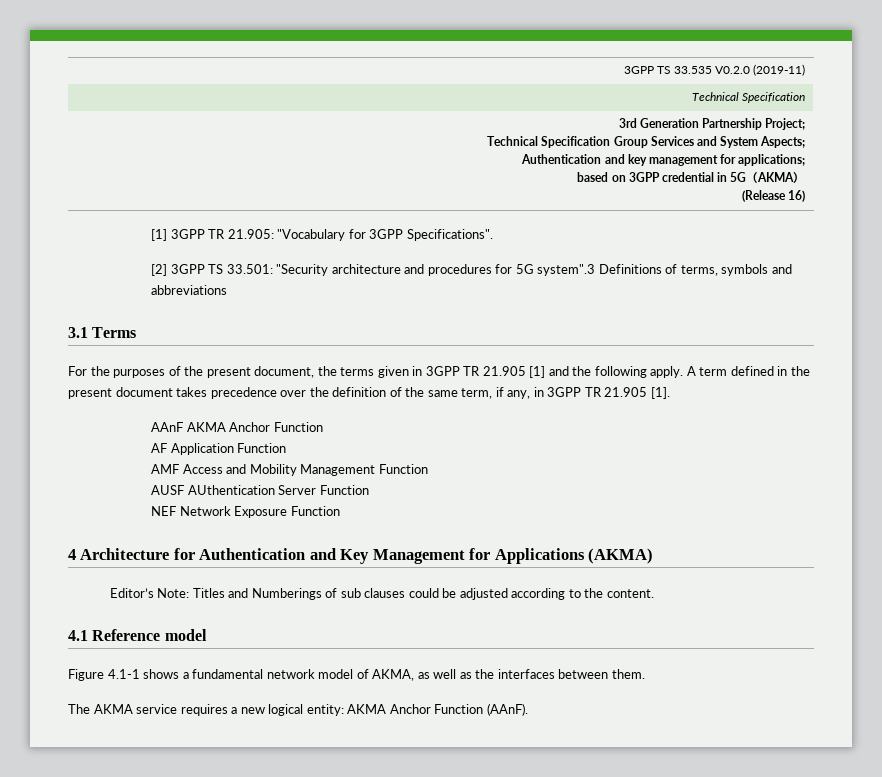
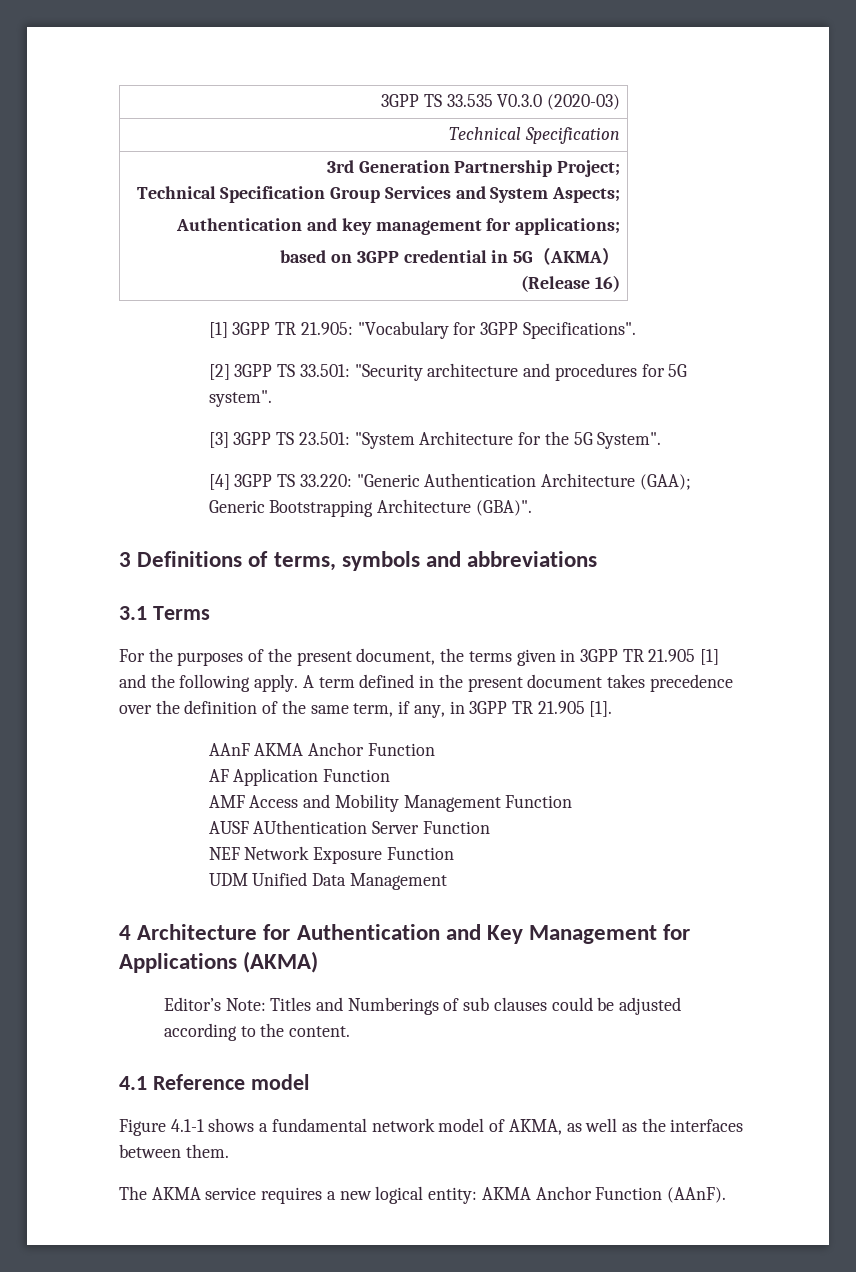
[714,64,805,76] V0.2.0 (2019-11) -> [497,94,621,110] V0.3.0 (2020-03)
[537,264,596,276] system".3 -> [208,390,272,407] [208,431,662,449] [208,473,691,490] [208,499,532,517] [119,552,131,567] system". // [3] 3GPP TS 23.501: "System Architecture for the 5G System". // [4] 3GPP TS 33.220: "Generic Authentication Architecture (GAA); Generic Bootstrapping Architecture (GBA)". // 3
(340, 511) none -> [208,872,447,890] // UDM Unified Data Management

